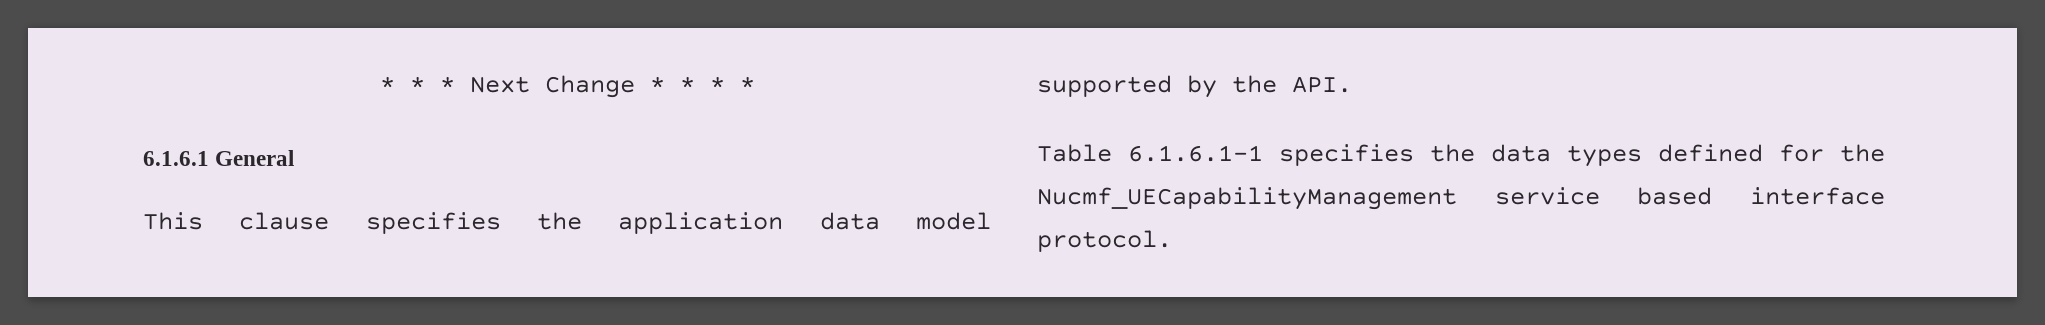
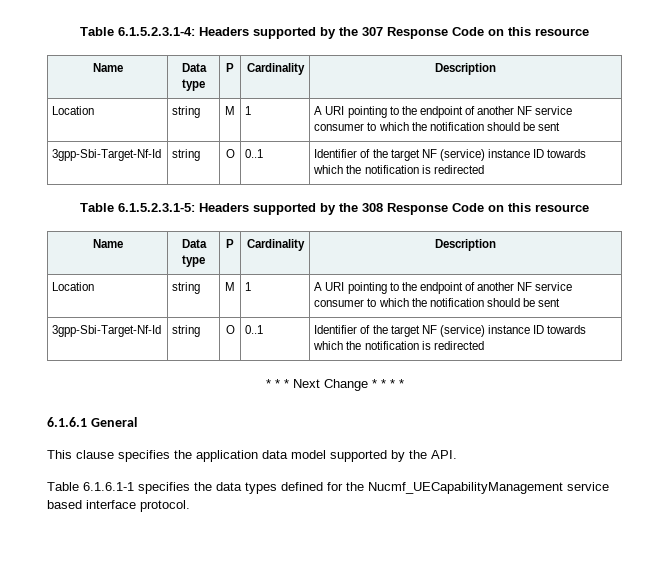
(379, 84) none -> [80,27,589,39] [92,63,123,72] [181,63,207,72] [182,79,205,91] [226,63,234,72] [246,63,305,75] [434,63,496,75] [52,106,95,115] [172,106,201,118] [225,106,235,115] [245,106,252,115] [314,106,573,118] [314,122,561,131] [52,149,162,161] [172,149,201,161] [225,149,235,158] [245,149,264,158] [314,149,587,161] [313,165,484,174] [80,203,589,215] [92,239,123,248] [181,239,207,248] [182,255,205,267] [226,239,234,248] [246,239,305,251] [434,239,496,251] [52,282,95,291] [172,282,201,294] [225,282,235,291] [245,282,252,291] [314,282,573,294] [314,298,561,307] [52,325,162,337] [172,325,201,337] [225,325,235,334] [245,325,264,334] [314,325,587,337] [313,341,484,350] Table 6.1.5.2.3.1-4: Headers supported by the 307 Response Code on this resource // Name | Data type | P | Cardinality | Description // Location | string | M | 1 | A URI pointing to the endpoint of another NF service consumer to which the notification should be sent // 3gpp-Sbi-Target-Nf-Id | string | O | 0..1 | Identifier of the target NF (service) instance ID towards which the notification is redirected // Table 6.1.5.2.3.1-5: Headers supported by the 308 Response Code on this resource // Name | Data type | P | Cardinality | Description // Location | string | M | 1 | A URI pointing to the endpoint of another NF service consumer to which the notification should be sent // 3gpp-Sbi-Target-Nf-Id | string | O | 0..1 | Identifier of the target NF (service) instance ID towards which the notification is redirected //

